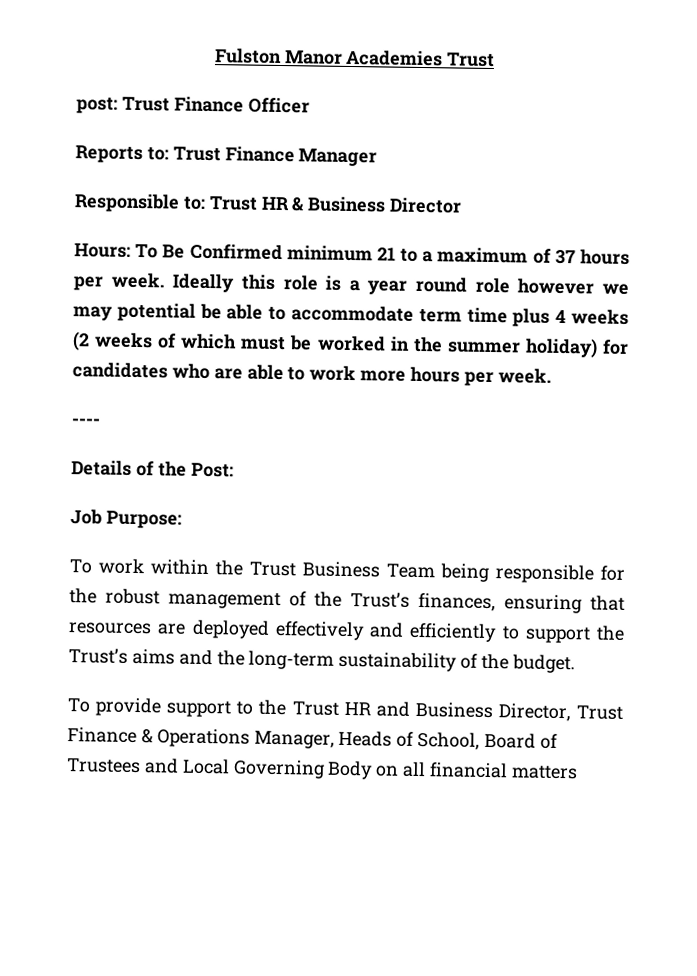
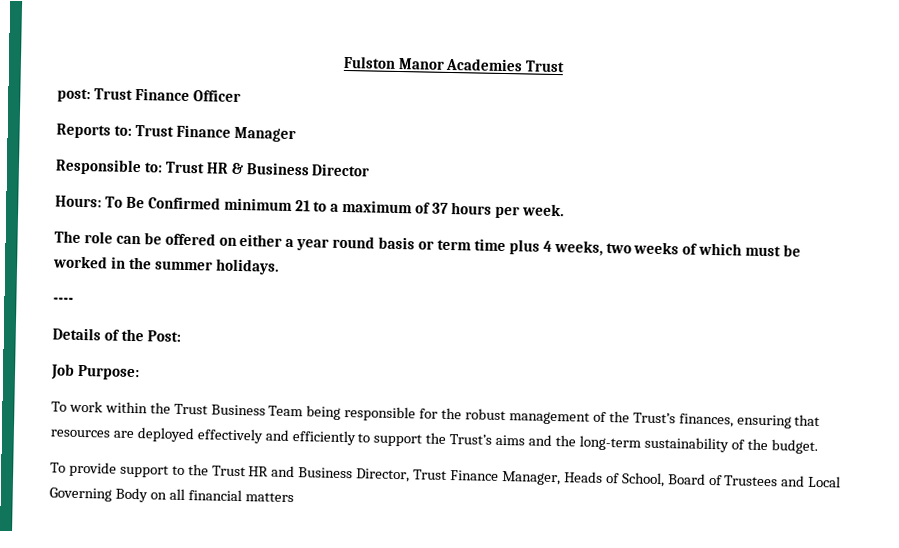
[172,273,629,295] [73,302,414,322] Ideally this role is a year round role however we may potential be able to accommodate -> [54,230,435,251] // The role can be offered on either a year round basis or
[571,309,629,325] [72,331,90,351] weeks (2 -> [553,239,632,256] weeks, two
[524,337,629,358] [72,362,552,387] holiday) for candidates who are able to work more hours per week. -> [214,258,279,275] holidays.
[140,728,250,748] & Operations -> (500, 475) none

